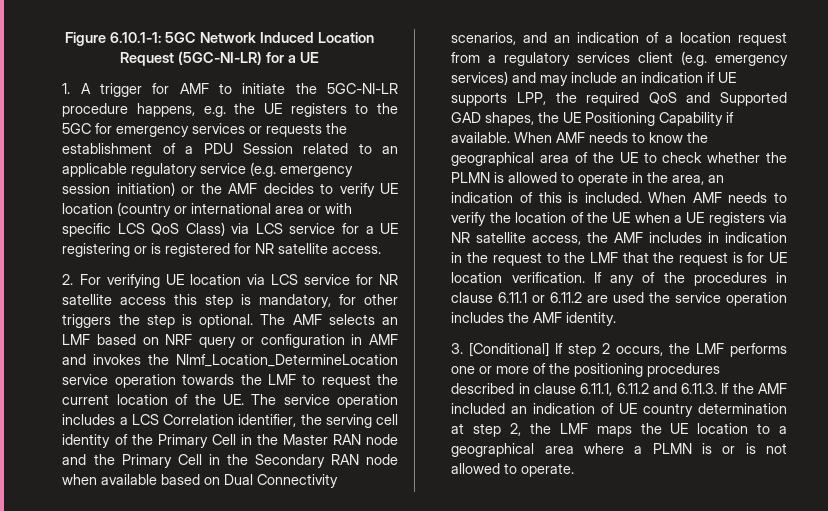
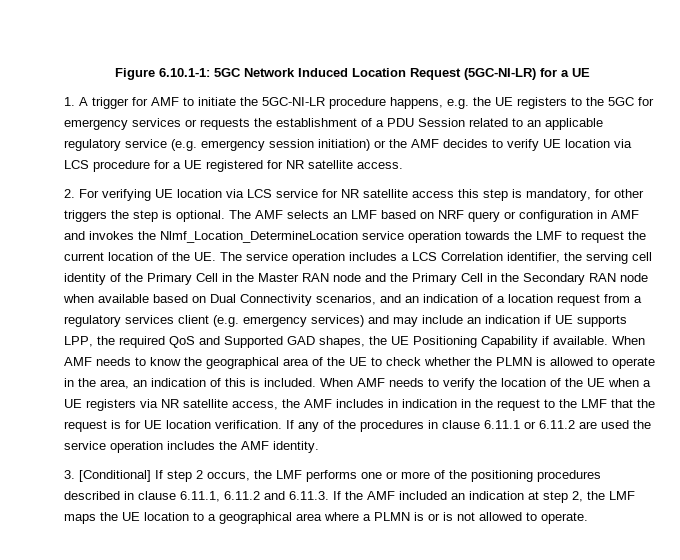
[117,202,353,217] [62,222,398,237] [62,243,162,257] (country or international area or with specific LCS QoS Class) via LCS service for a UE registering or is -> [613,139,632,148] [63,160,202,172] via LCS procedure for a UE
[601,403,787,417] of UE country determination -> (524, 495) none

